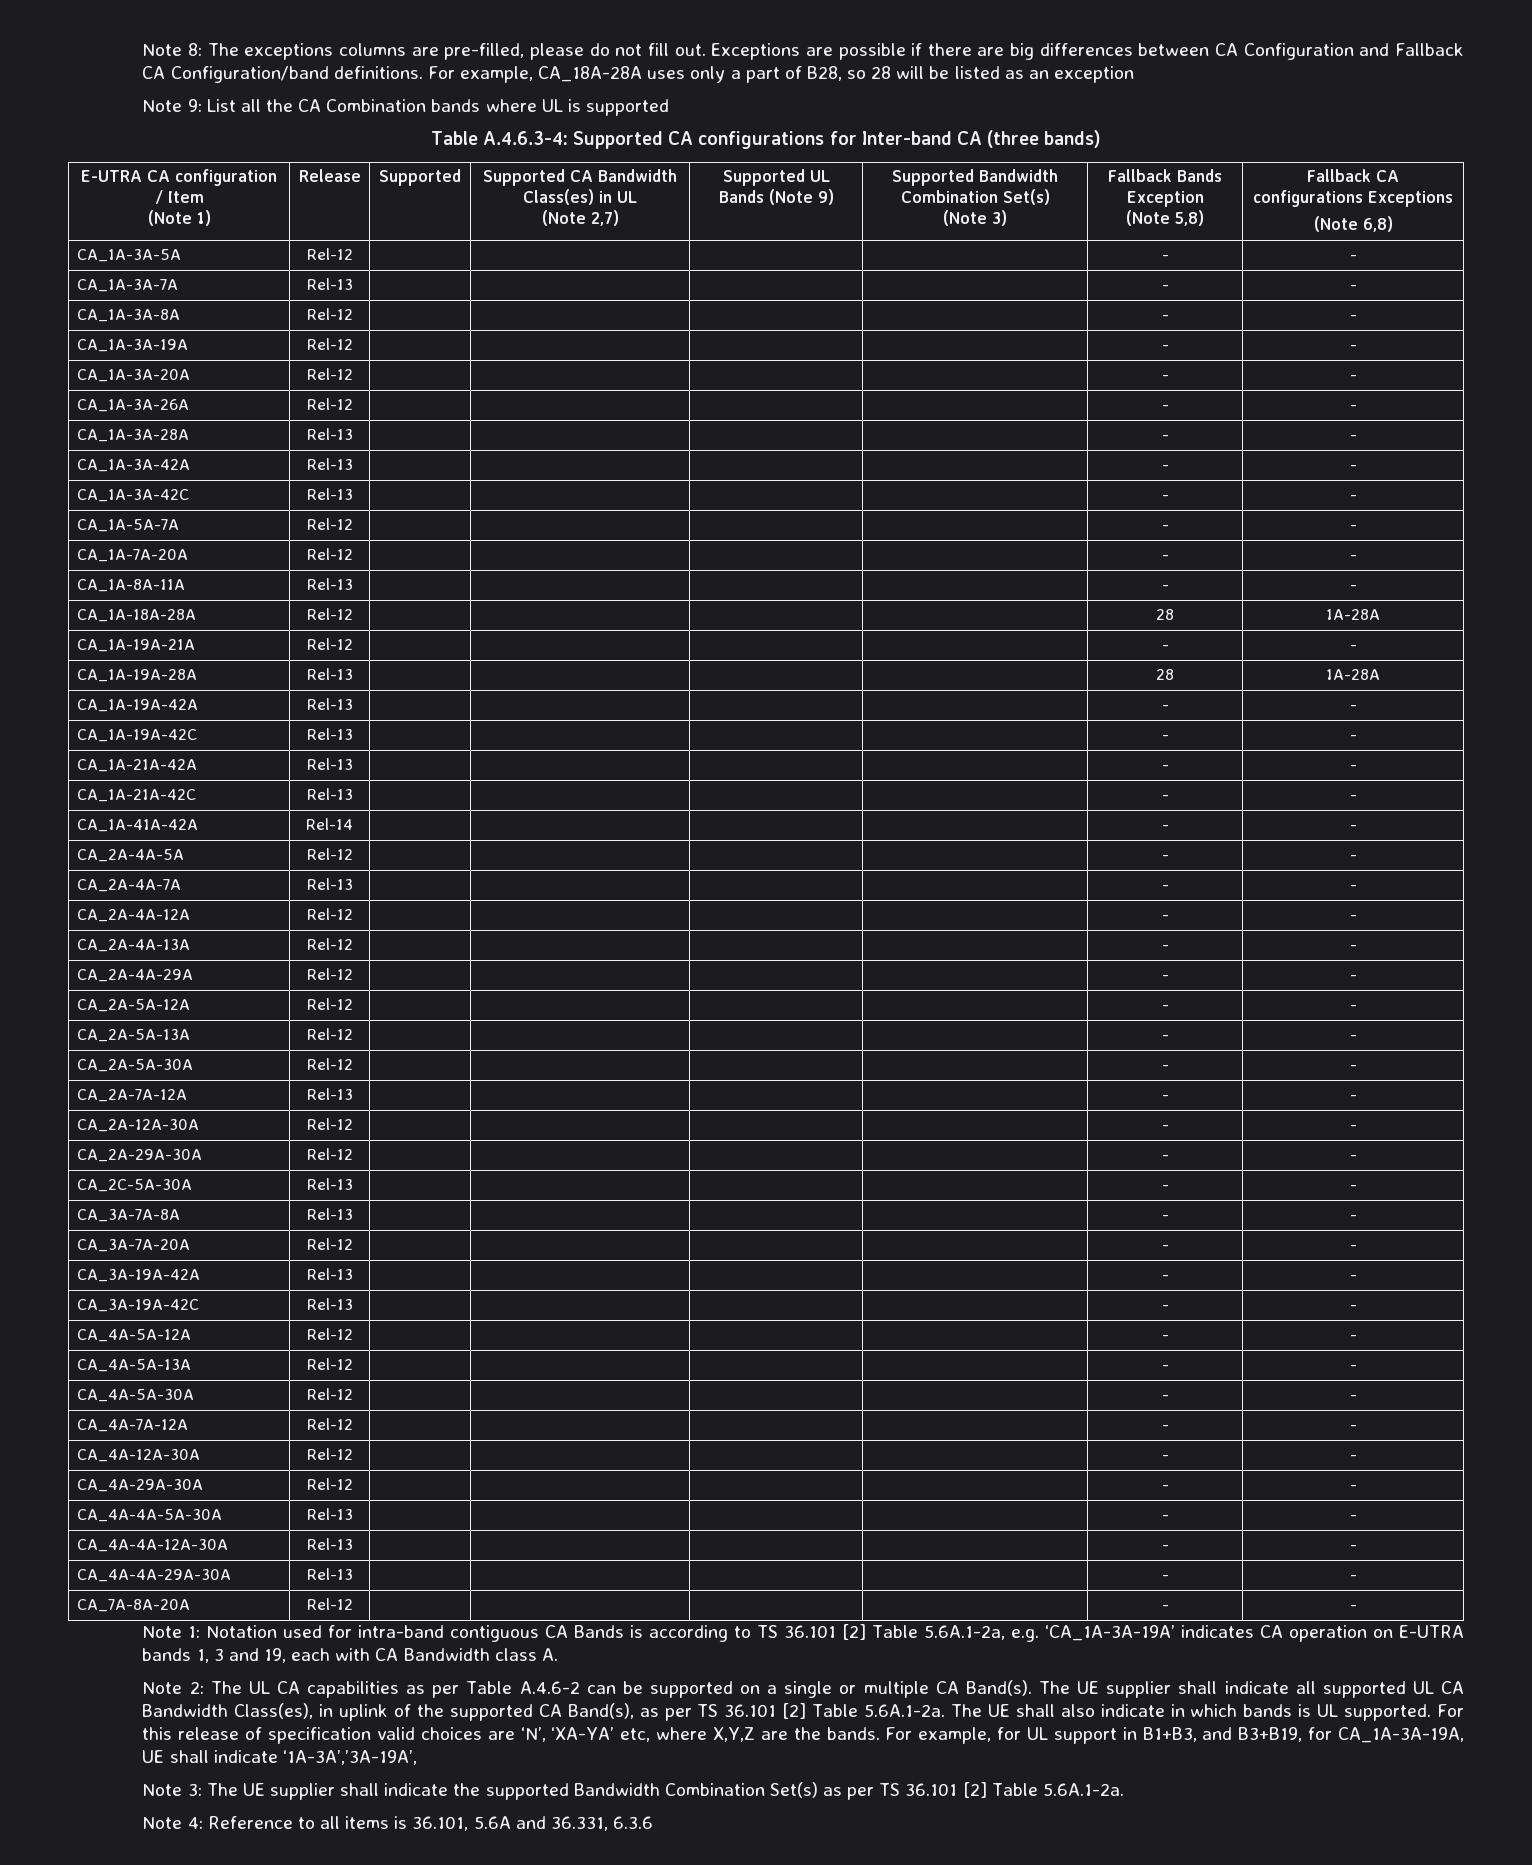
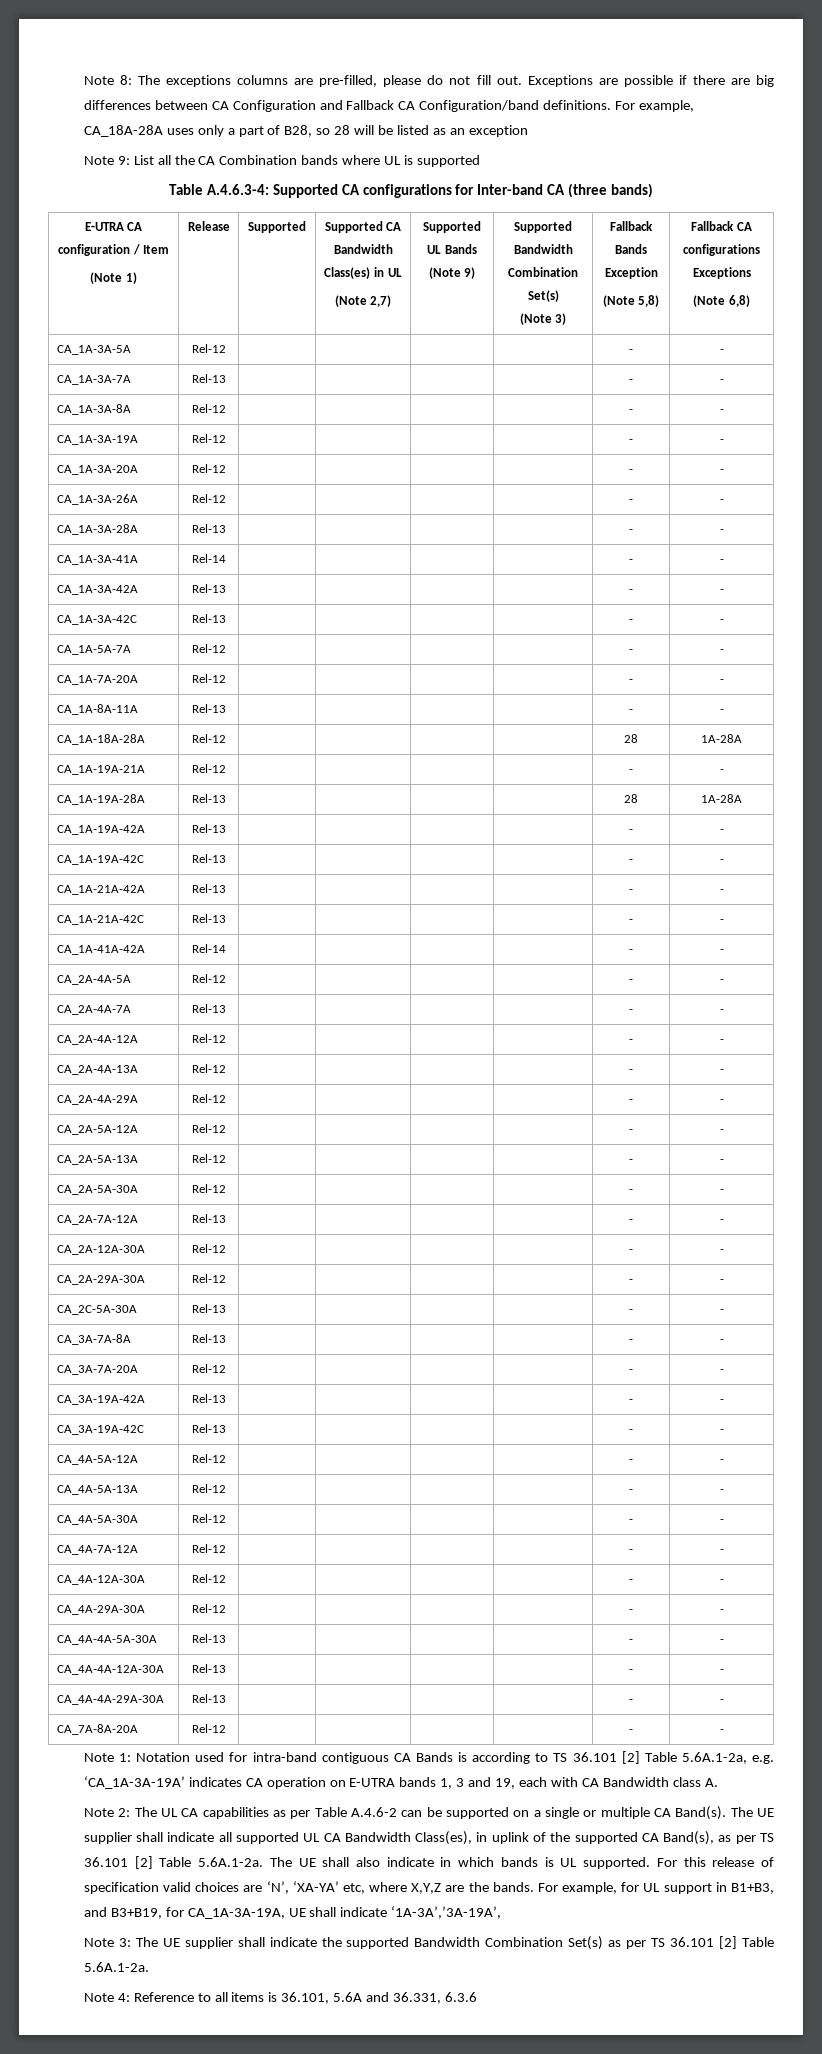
(1357, 437) none -> [56,555,138,565] [191,554,226,563] [629,559,633,563] [719,559,724,563] // CA_1A-3A-41A | Rel-14 | | | | | - | -

